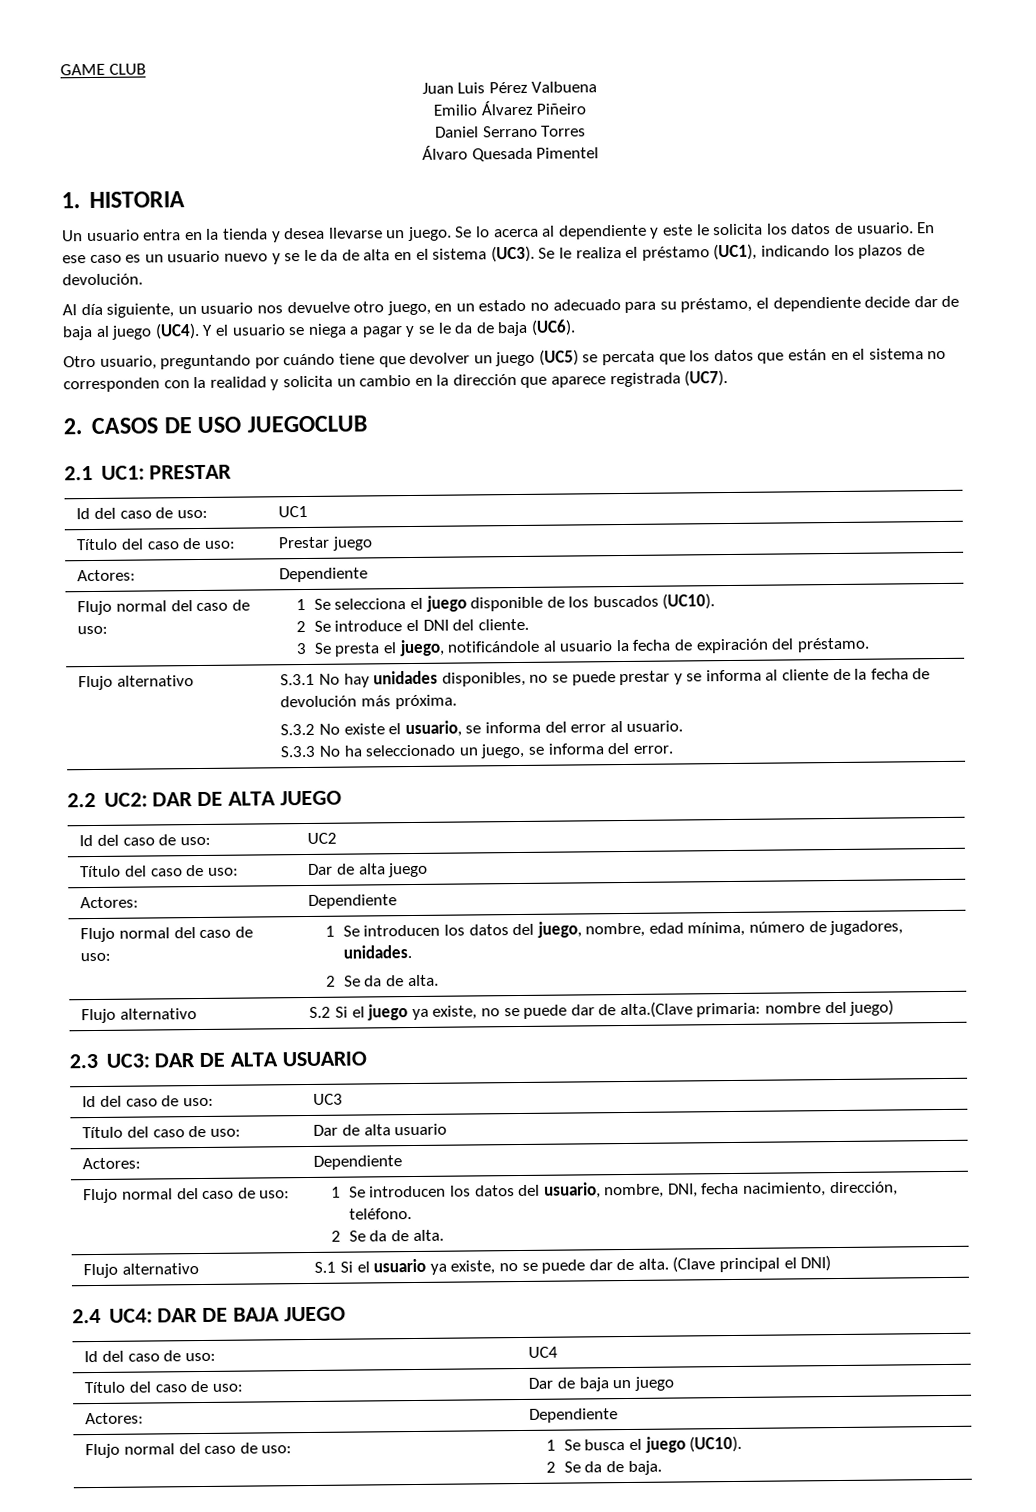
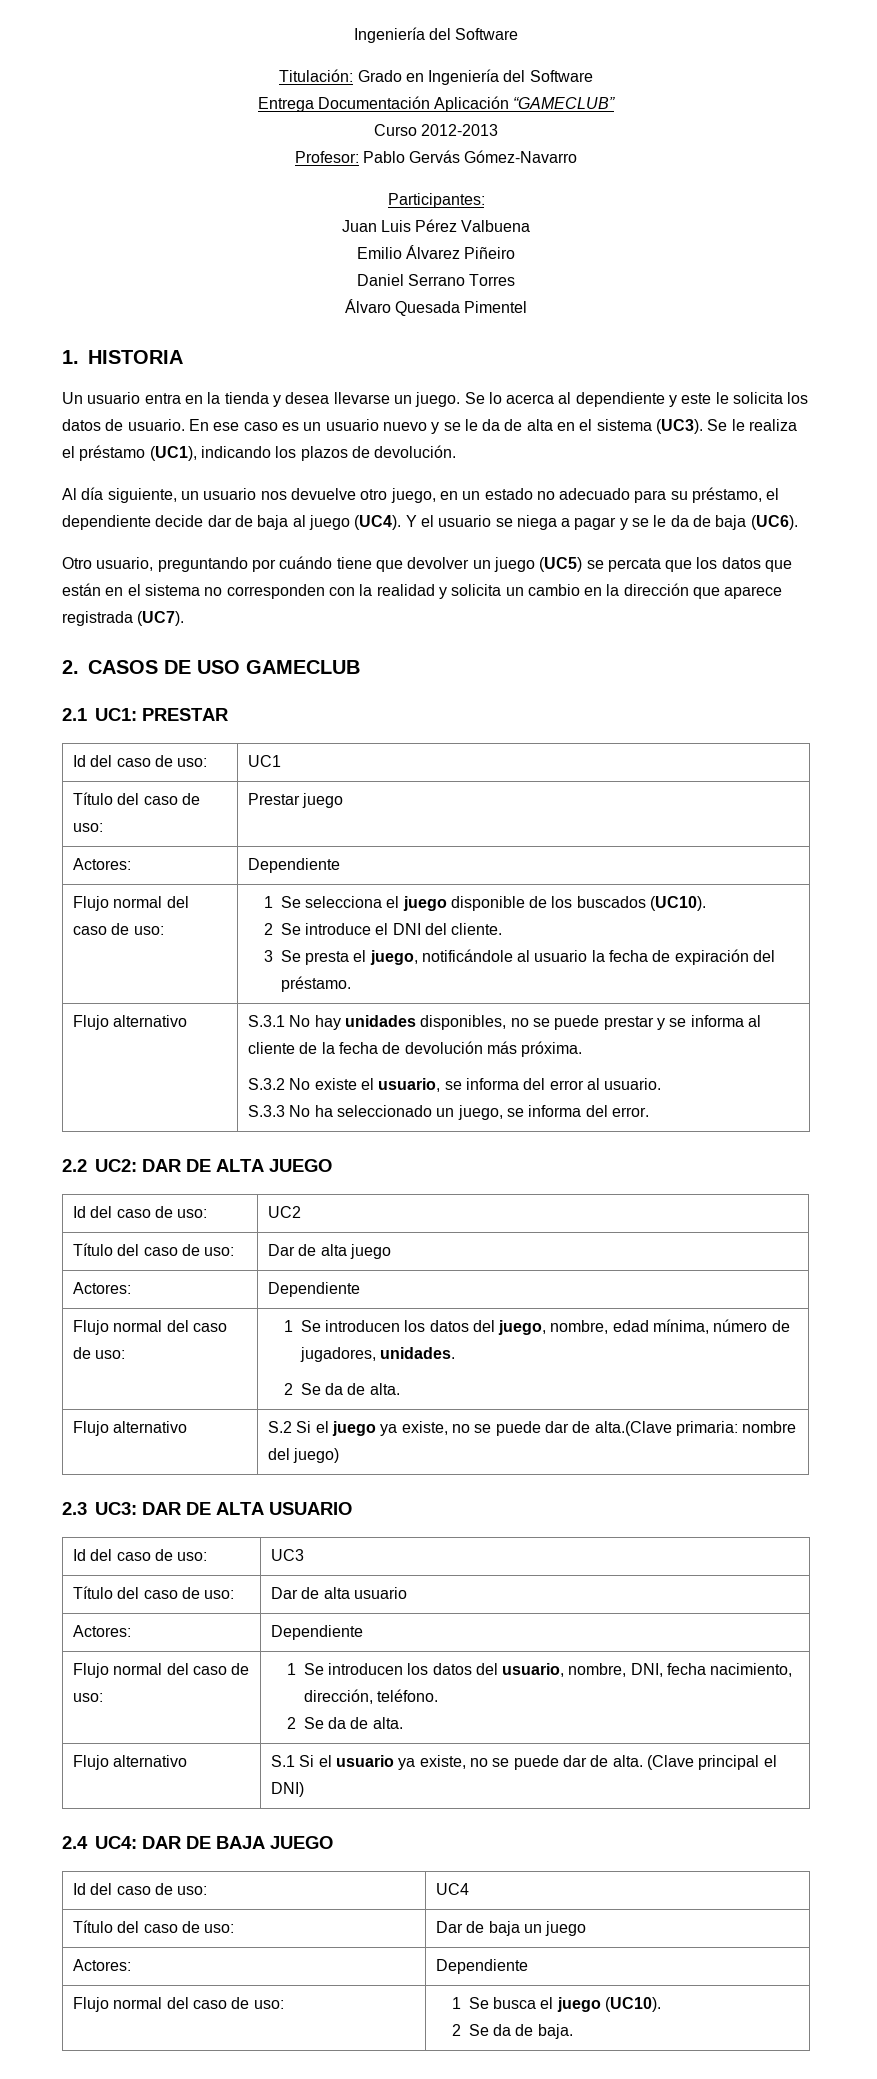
[60,63,146,76] GAME CLUB -> [353,27,519,43] [279,69,593,85] [257,96,616,112] [373,124,499,136] [294,150,578,163] [387,193,485,208] Ingeniería del Software // Titulación: Grado en Ingeniería del Software // Entrega Documentación Aplicación “GAMECLUB” // Curso 2012-2013 // Profesor: Pablo Gervás Gómez-Navarro // Participantes:
[246,415,367,433] JUEGOCLUB -> [245,660,360,674] GAMECLUB

